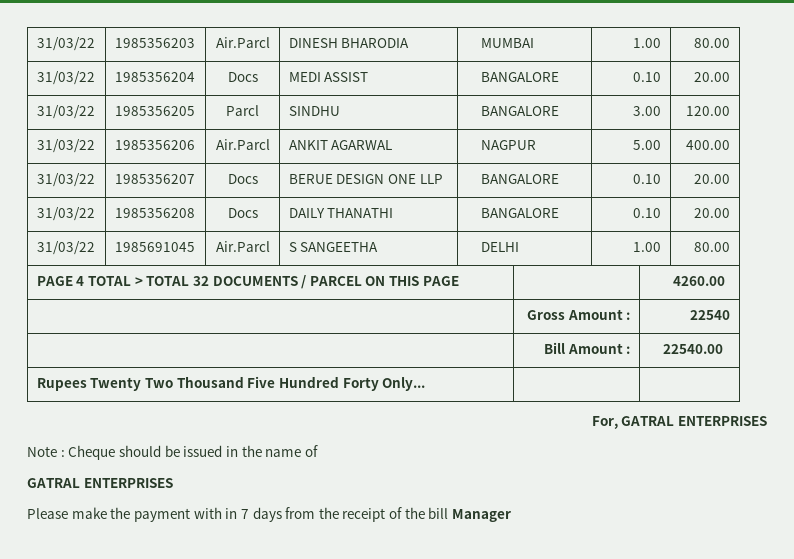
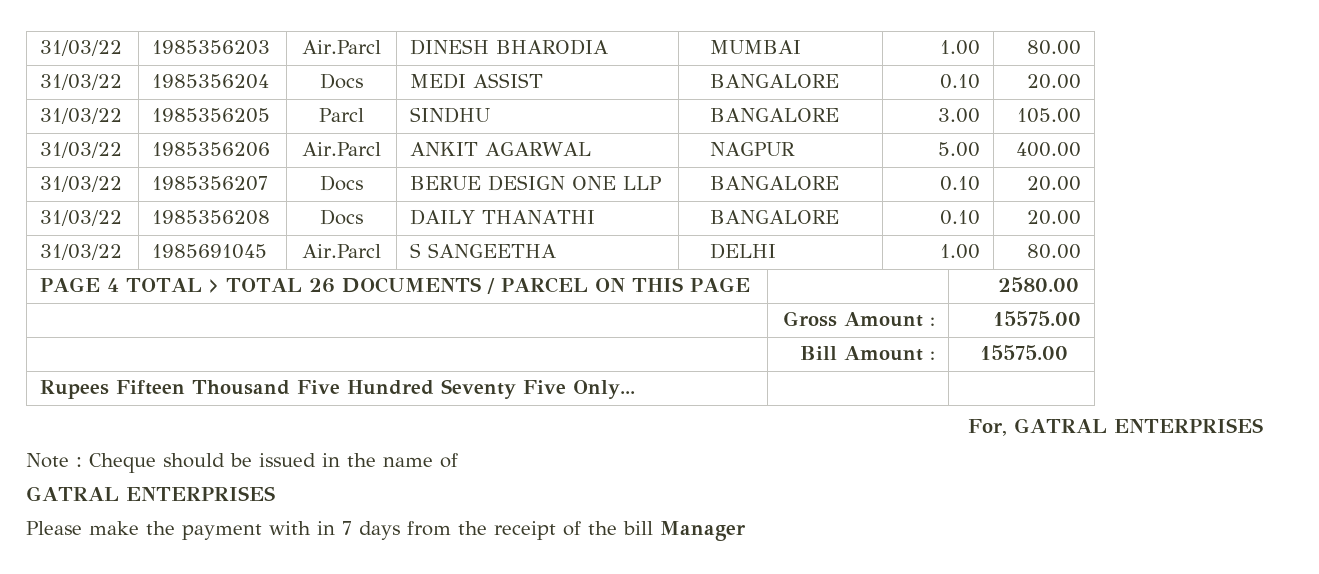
[686,106,731,116] 120.00 -> [1016,108,1081,123] 105.00
[192,276,209,286] 32 -> [309,278,336,293] 26
[673,276,726,286] 4260.00 -> [997,277,1079,292] 2580.00
[690,310,731,320] 22540 -> [992,311,1081,326] 15575.00
[662,344,723,354] 22540.00 -> [979,345,1068,360] 15575.00
[90,377,173,391] Twenty Two -> [116,380,186,395] Fifteen
[342,377,379,391] Forty -> [441,379,567,399] Seventy Five

